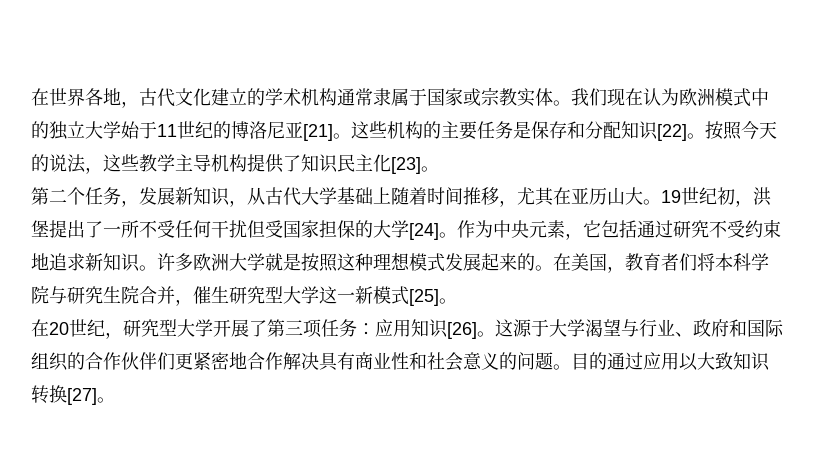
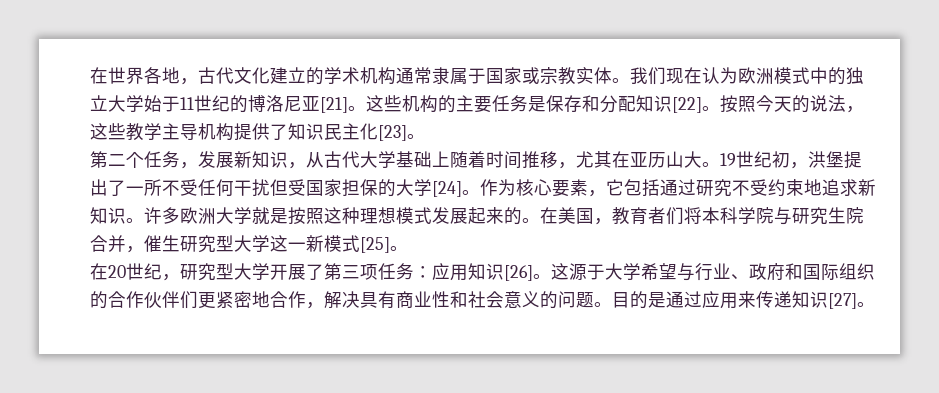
[493,220,547,238] 中央元 -> [516,179,570,197] 核心要
[585,319,603,337] 渴 -> [641,263,659,280] 希
(283, 361) none -> [306,302,324,309] ，
(607, 361) none -> [648,292,666,308] 是
[679,352,770,371] [31,385,67,404] 以大致知识转换 -> [738,291,828,308] 来传递知识

